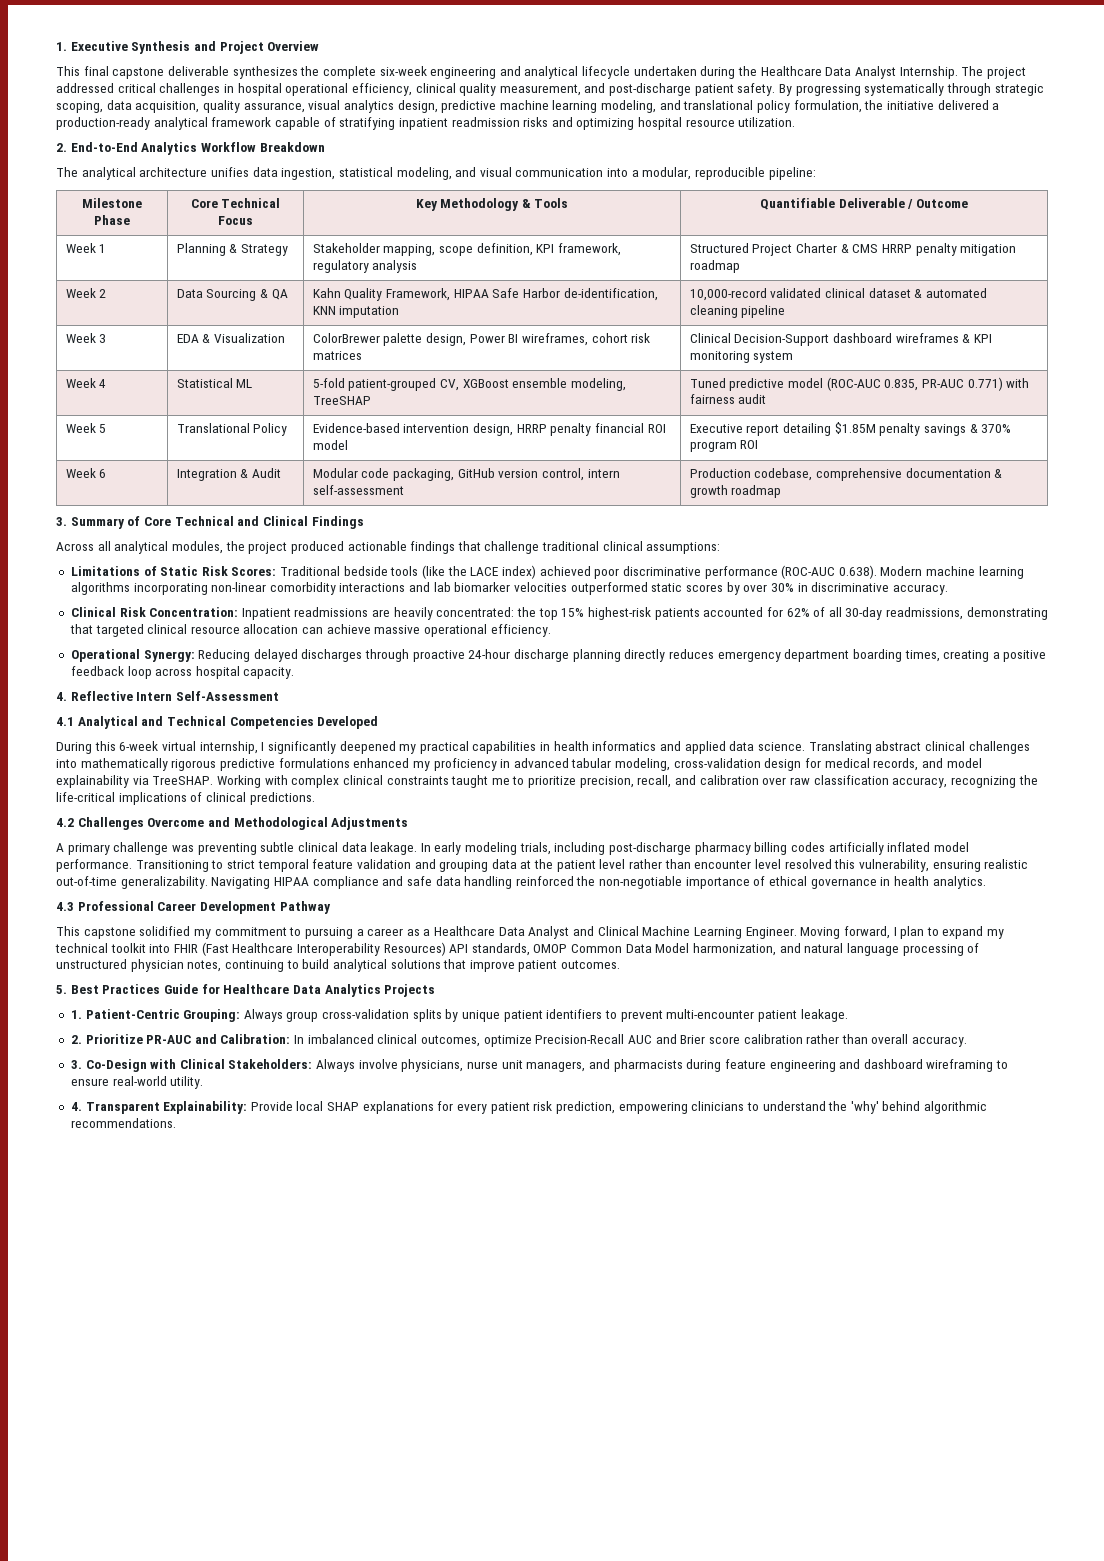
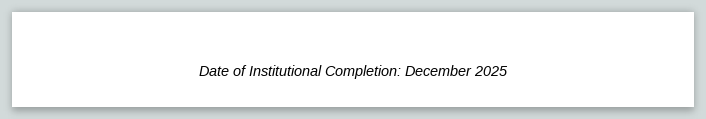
[56,41,320,54] [56,66,1026,79] [56,83,1044,96] [56,100,1000,113] [56,117,796,130] [56,142,325,155] [56,167,816,180] [82,198,142,208] [94,215,130,225] [190,198,281,208] [218,216,253,225] [415,198,569,211] [760,198,968,210] [65,243,107,253] [176,243,289,256] [312,243,622,256] [312,260,418,273] [689,243,1017,256] [689,260,740,273] [65,288,107,298] [176,289,288,301] [312,288,658,301] [312,306,400,318] [689,288,988,301] [689,305,786,318] [65,333,107,343] [176,333,286,343] [312,333,651,346] [312,351,362,360] [689,333,993,346] [689,351,794,363] [65,378,107,388] [176,378,253,388] [312,378,627,391] [312,396,371,405] [689,377,1030,391] [689,394,767,404] [65,423,107,433] [176,423,288,436] [312,423,666,436] [312,440,348,450] [689,422,1012,436] [689,440,759,452] [65,468,107,478] [176,468,282,481] [312,468,620,481] [312,485,404,495] [689,468,1003,481] [689,485,782,498] [56,516,364,529] [56,541,721,554] [70,565,1024,579] [70,582,948,595] [70,607,1048,620] [69,624,551,637] [70,649,1047,662] [70,666,295,679] [56,691,279,701] [56,716,379,729] [56,741,1030,754] [56,758,982,771] [56,775,1038,788] [56,792,315,805] [56,817,409,830] [56,842,969,855] [56,859,1029,872] [56,876,986,889] [56,901,331,914] [56,926,1005,939] [55,942,980,956] [56,959,621,972] [56,984,436,997] [70,1009,848,1022] [70,1034,968,1047] [70,1059,1009,1072] [70,1076,204,1089] [70,1101,988,1114] [70,1118,176,1128] 1. Executive Synthesis and Project Overview // This final capstone deliverable synthesizes the complete six-week engineering and analytical lifecycle undertaken during the Healthcare Data Analyst Internship. The project addressed critical challenges in hospital operational efficiency, clinical quality measurement, and post-discharge patient safety. By progressing systematically through strategic scoping, data acquisition, quality assurance, visual analytics design, predictive machine learning modeling, and translational policy formulation, the initiative delivered a production-ready analytical framework capable of stratifying inpatient readmission risks and optimizing hospital resource utilization. // 2. End-to-End Analytics Workflow Breakdown // The analytical architecture unifies data ingestion, statistical modeling, and visual communication into a modular, reproducible pipeline: // Milestone Phase | Core Technical Focus | Key Methodology & Tools | Quantifiable Deliverable / Outcome // Week 1 | Planning & Strategy | Stakeholder mapping, scope definition, KPI framework, regulatory analysis | Structured Project Charter & CMS HRRP penalty mitigation roadmap // Week 2 | Data Sourcing & QA | Kahn Quality Framework, HIPAA Safe Harbor de-identification, KNN imputation | 10,000-record validated clinical dataset & automated cleaning pipeline // Week 3 | EDA & Visualization | ColorBrewer palette design, Power BI wireframes, cohort risk matrices | Clinical Decision-Support dashboard wireframes & KPI monitoring system // Week 4 | Statistical ML | 5-fold patient-grouped CV, XGBoost ensemble modeling, TreeSHAP | Tuned predictive model (ROC-AUC 0.835, PR-AUC 0.771) with fairness audit // Week 5 | Translational Policy | Evidence-based intervention design, HRRP penalty financial ROI model | Executive report detailing $1.85M penalty savings & 370% program ROI // Week 6 | Integration & Audit | Modular code packaging, GitHub version control, intern self-assessment | Production codebase, comprehensive documentation & growth roadmap // 3. Summary of Core Technical and Clinical Findings // Across all analytical modules, the project produced actionable findings that challenge traditional clinical assumptions: // Limitations of Static Risk Scores: Traditional bedside tools (like the LACE index) achieved poor discriminative performance (ROC-AUC 0.638). Modern machine learning algorithms incorporating non-linear comorbidity interactions and lab biomarker velocities outperformed static scores by over 30% in discriminative accuracy. // Clinical Risk Concentration: Inpatient readmissions are heavily concentrated: the top 15% highest-risk patients accounted for 62% of all 30-day readmissions, demonstrating that targeted clinical resource allocation can achieve massive operational efficiency. // Operational Synergy: Reducing delayed discharges through proactive 24-hour discharge planning directly reduces emergency department boarding times, creating a positive feedback loop across hospital capacity. // 4. Reflective Intern Self-Assessment // 4.1 Analytical and Technical Competencies Developed // During this 6-week virtual internship, I significantly deepened my practical capabilities in health informatics and applied data science. Translating abstract clinical challenges into mathematically rigorous predictive formulations enhanced my proficiency in advanced tabular modeling, cross-validation design for medical records, and model explainability via TreeSHAP. Working with complex clinical constraints taught me to prioritize precision, recall, and calibration over raw classification accuracy, recognizing the life-critical implications of clinical predictions. // 4.2 Challenges Overcome and Methodological Adjustments // A primary challenge was preventing subtle clinical data leakage. In early modeling trials, including post-discharge pharmacy billing codes artificially inflated model performance. Transitioning to strict temporal feature validation and grouping data at the patient level rather than encounter level resolved this vulnerability, ensuring realistic out-of-time generalizability. Navigating HIPAA compliance and safe data handling reinforced the non-negotiable importance of ethical governance in health analytics. // 4.3 Professional Career Development Pathway // This capstone solidified my commitment to pursuing a career as a Healthcare Data Analyst and Clinical Machine Learning Engineer. Moving forward, I plan to expand my technical toolkit into FHIR (Fast Healthcare Interoperability Resources) API standards, OMOP Common Data Model harmonization, and natural language processing of unstructured physician notes, continuing to build analytical solutions that improve patient outcomes. // 5. Best Practices Guide for Healthcare Data Analytics Projects // 1. Patient-Centric Grouping: Always group cross-validation splits by unique patient identifiers to prevent multi-encounter patient leakage. // 2. Prioritize PR-AUC and Calibration: In imbalanced clinical outcomes, optimize Precision-Recall AUC and Brier score calibration rather than overall accuracy. // 3. Co-Design with Clinical Stakeholders: Always involve physicians, nurse unit managers, and pharmacists during feature engineering and dashboard wireframing to ensure real-world utility. // 4. Transparent Explainability: Provide local SHAP explanations for every patient risk prediction, empowering clinicians to understand the 'why' behind algorithmic recommendations. -> [199,65,508,79] Date of Institutional Completion: December 2025

